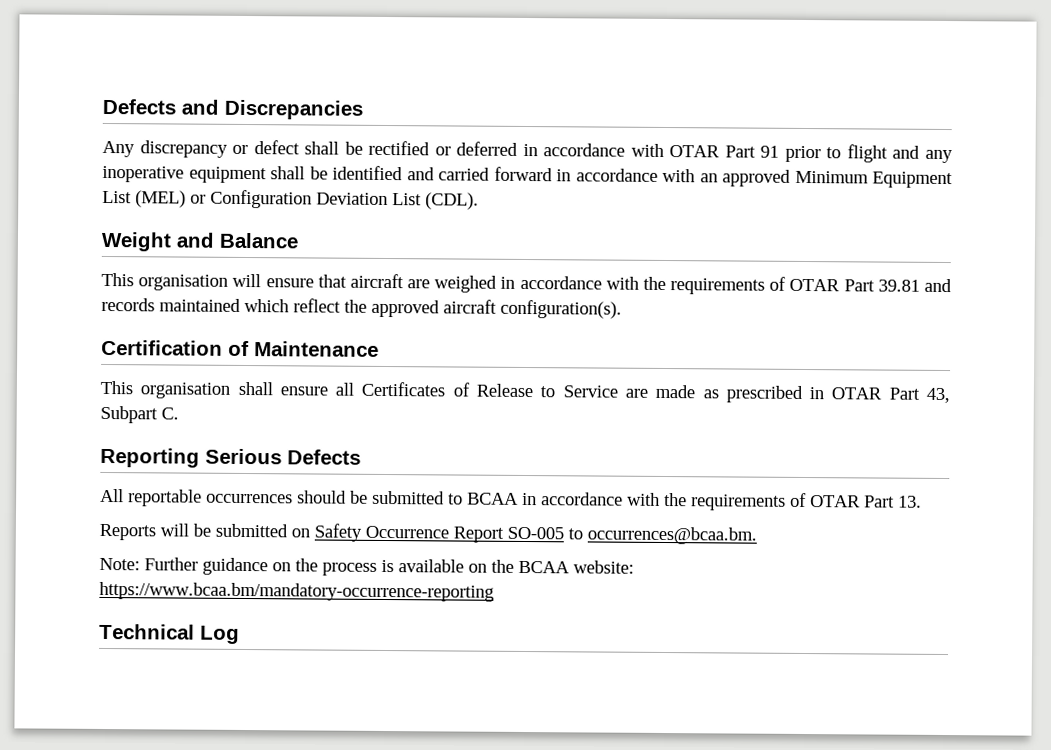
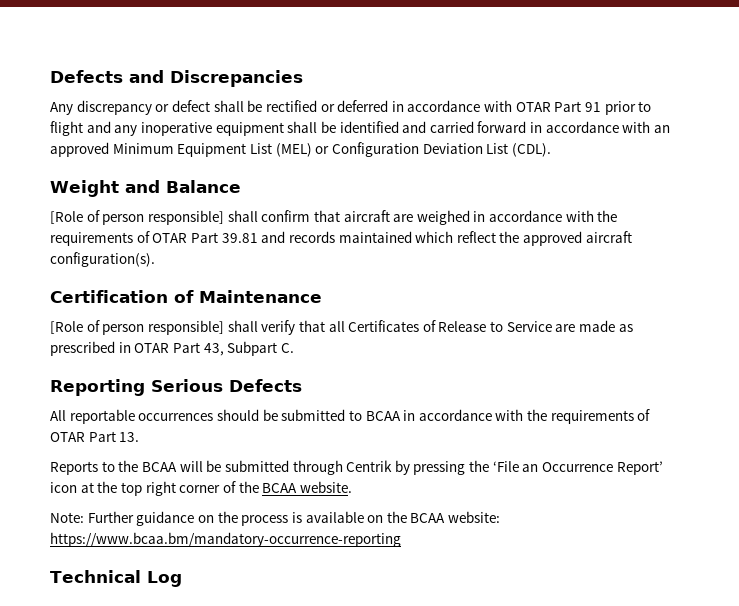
[101,272,314,291] This organisation will ensure -> [50,210,311,225] [Role of person responsible] shall confirm
[100,380,328,399] This organisation shall ensure -> [50,320,325,335] [Role of person responsible] shall verify that
[160,523,757,545] will be submitted on Safety Occurrence Report SO-005 to occurrences@bcaa.bm. -> [101,460,663,475] [50,481,352,496] to the BCAA will be submitted through Centrik by pressing the ‘File an Occurrence Report’ icon at the top right corner of the BCAA website.

